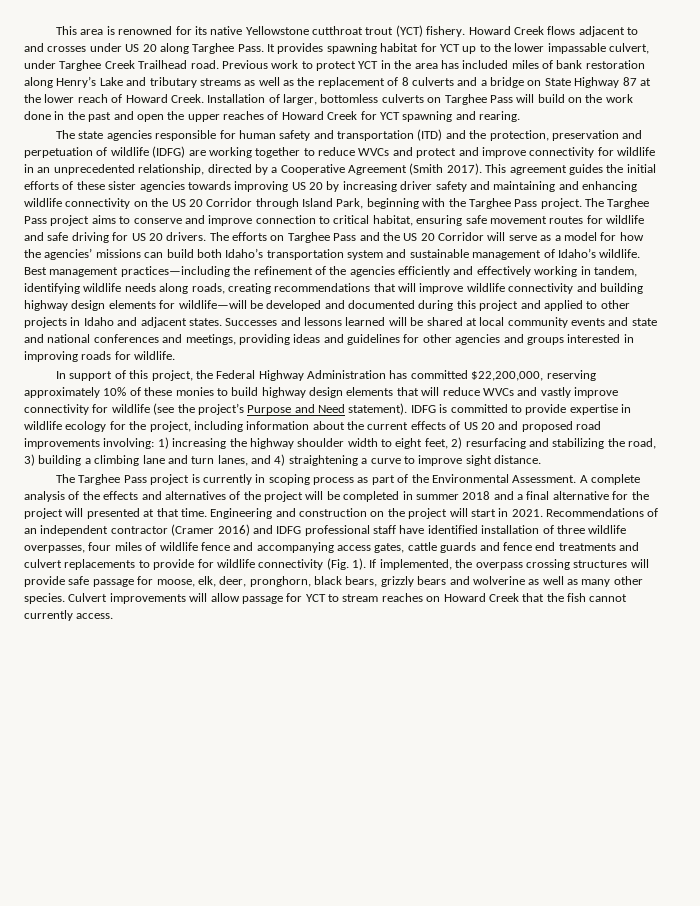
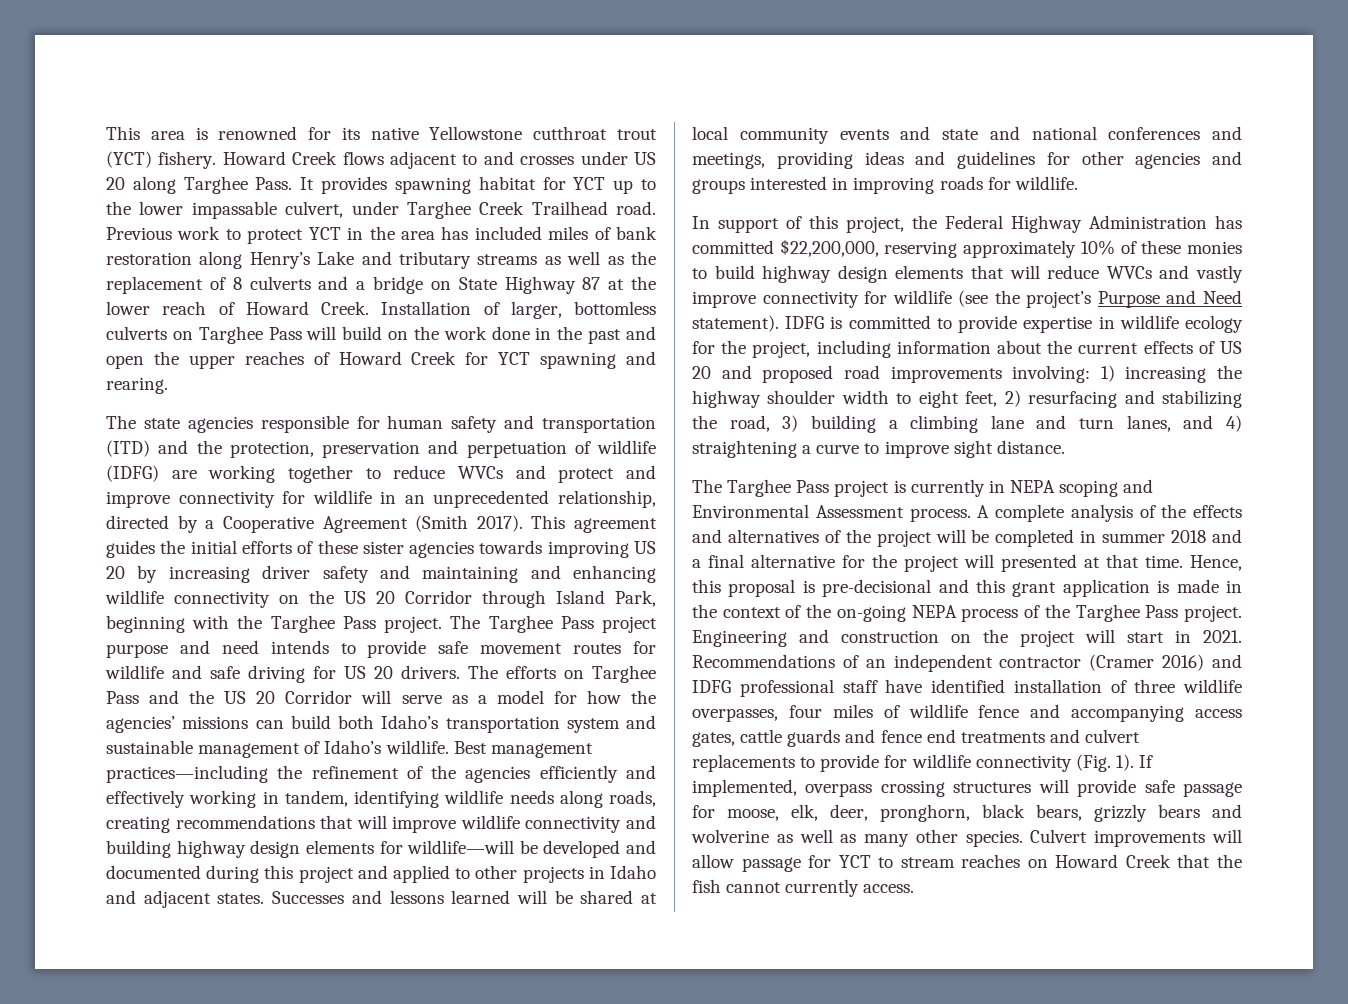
[91,215,463,226] aims to conserve and improve connection to critical habitat, ensuring -> [106,640,427,658] purpose and need intends to provide
[268,474,577,485] scoping process as part of the Environmental Assessment. -> [1009,479,1154,497] [692,504,971,522] NEPA scoping and Environmental Assessment process.
(207, 512) none -> [1190,555,1242,571] [692,579,1242,597] [692,604,1242,622] Hence, this proposal is pre-decisional and this grant application is made in the context of the on-going NEPA process of the Targhee Pass project.
[455,559,473,568] the -> (797, 788) none

